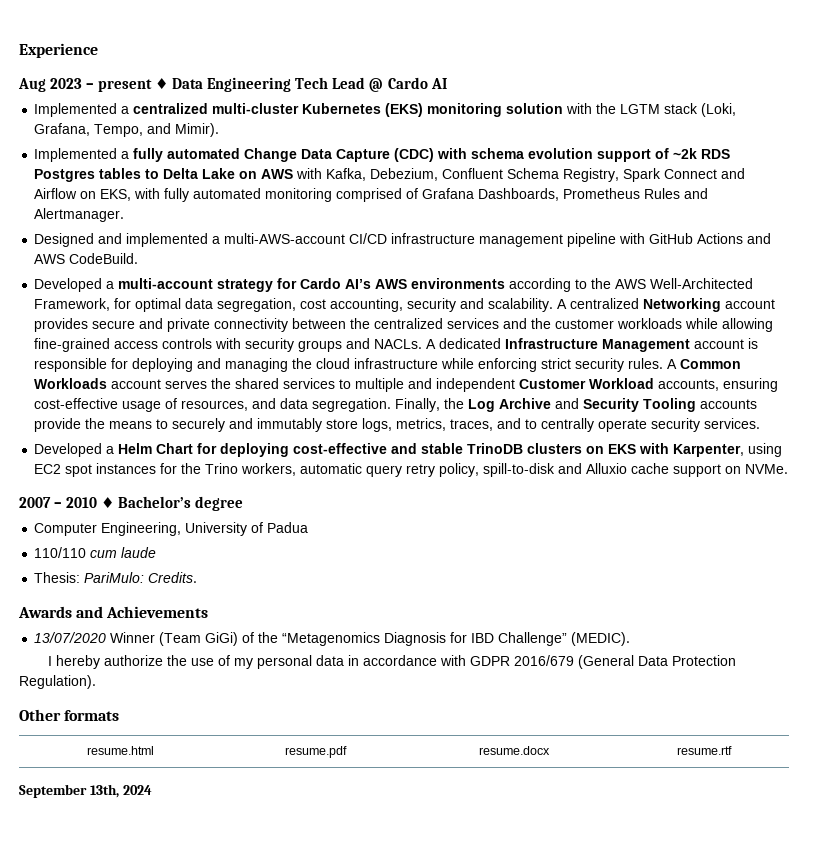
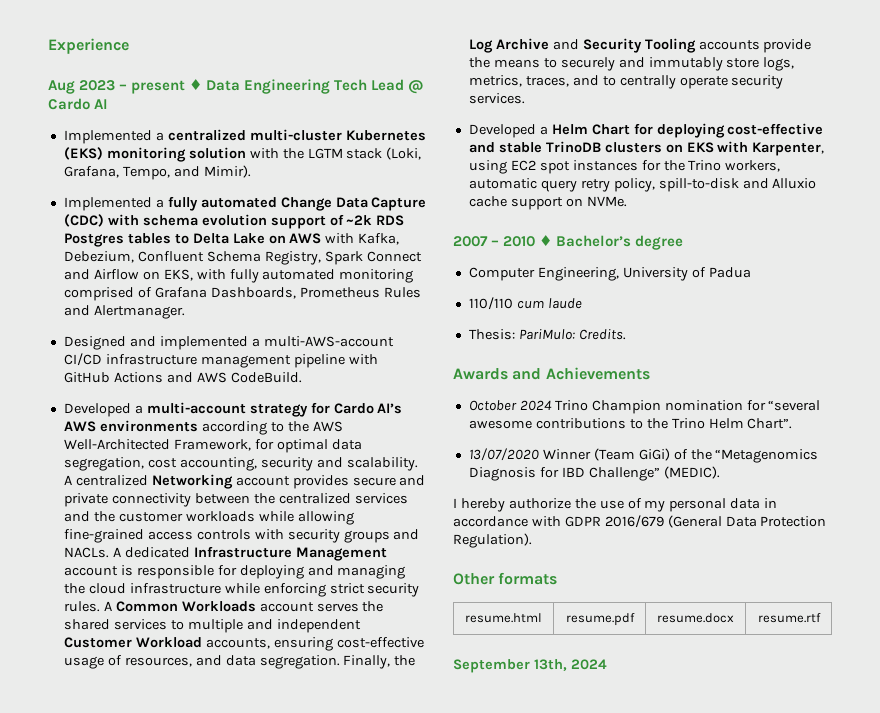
(209, 612) none -> [468,400,821,414] [468,418,793,429] // October 2024 Trino Champion nomination for “several awesome contributions to the Trino Helm Chart”.

